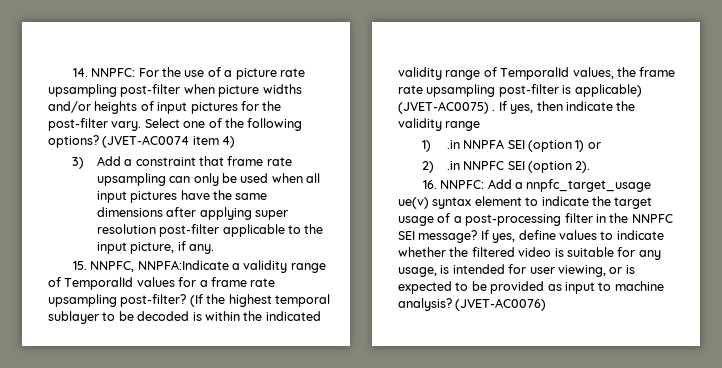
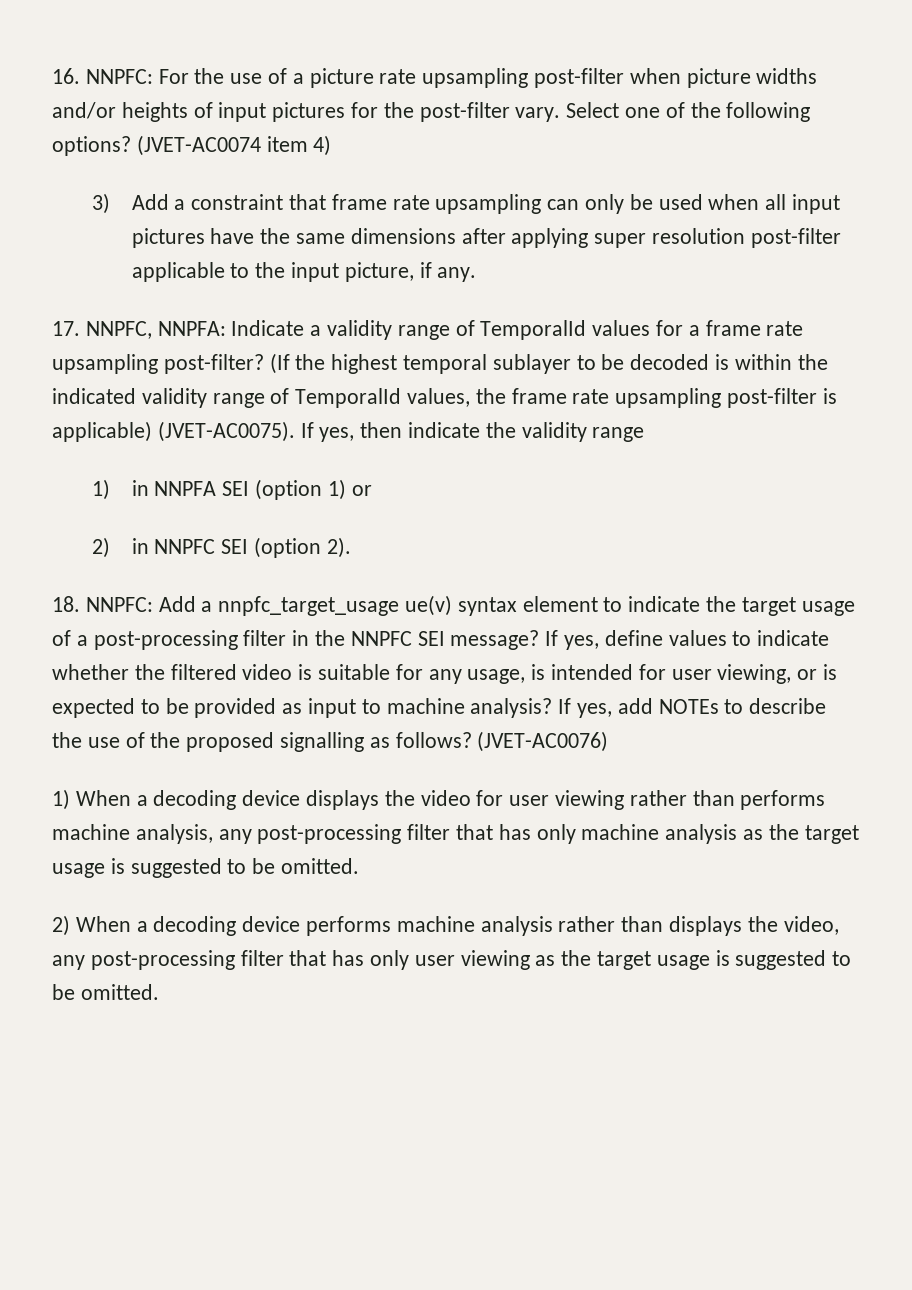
[72,68,88,77] 14. -> [52,68,80,84] 16.
[72,260,229,272] 15. NNPFC, NNPFA:Indicate -> [52,320,305,339] 17. NNPFC, NNPFA: Indicate
[398,101,496,114] (JVET-AC0075) . -> [157,421,295,442] (JVET-AC0075).
[446,140,460,149] .in -> [131,480,149,496] in
[446,161,460,170] .in -> [131,538,149,554] in
[422,180,437,189] 16. -> [52,596,80,612] 18.
[455,298,547,311] (JVET-AC0076) -> [558,698,827,718] [52,731,609,752] [52,789,826,810] [52,824,859,844] [52,858,360,878] [52,915,839,936] [52,950,852,970] [52,984,159,1000] If yes, add NOTEs to describe the use of the proposed signalling as follows? (JVET-AC0076) // 1) When a decoding device displays the video for user viewing rather than performs machine analysis, any post-processing filter that has only machine analysis as the target usage is suggested to be omitted. // 2) When a decoding device performs machine analysis rather than displays the video, any post-processing filter that has only user viewing as the target usage is suggested to be omitted.

